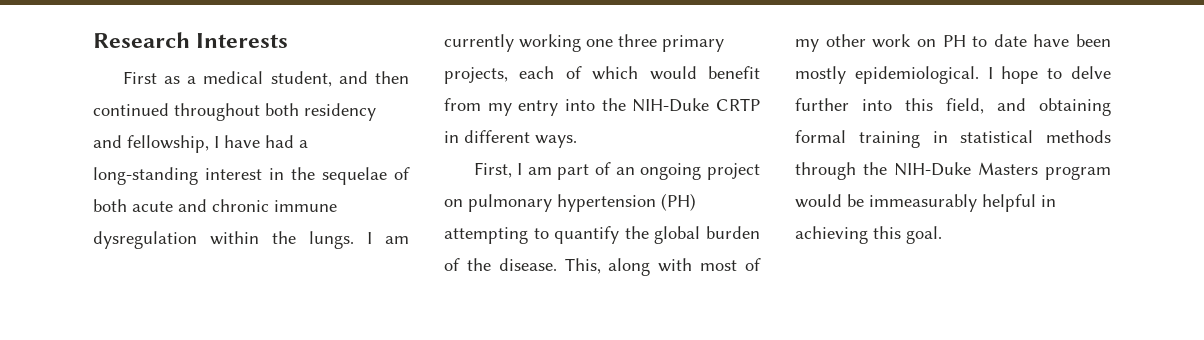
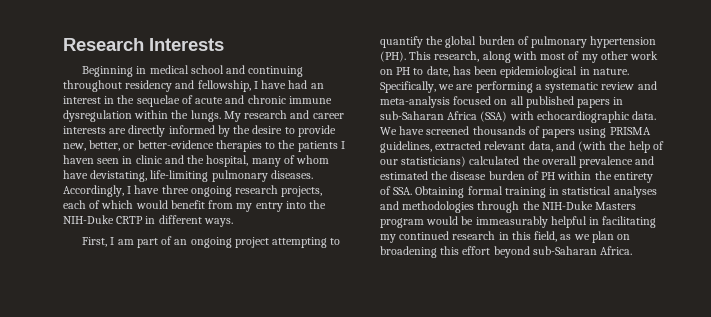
[122,71,409,87] [93,103,299,121] First as a medical student, and then continued throughout both -> [82,65,304,77] [63,80,122,92] Beginning in medical school and continuing throughout
[299,140,308,148] [93,167,198,185] a long-standing -> [310,83,324,89] an
[93,199,127,212] both -> (193, 99) none
[367,232,409,244] [444,34,724,52] I am currently working one three primary -> [223,110,344,122] [63,125,336,137] [63,140,345,152] [63,155,330,167] [63,170,313,182] [63,185,279,197] My research and career interests are directly informed by the desire to provide new, better, or better-evidence therapies to the patients I haven seen in clinic and the hospital, many of whom have devistating, life-limiting pulmonary diseases. Accordingly, I have three ongoing research
[444,193,696,212] on pulmonary hypertension (PH) -> (269, 242) none
[466,258,601,274] the disease. This, -> [531,36,657,48] [380,51,480,62] pulmonary hypertension (PH). This research,
[993,34,1111,47] [795,66,1111,84] [795,98,1111,116] date have been mostly epidemiological. I hope to delve further into this field, and obtaining -> [426,66,629,78] [380,81,657,93] [380,96,624,108] [380,111,657,123] [380,126,651,138] [380,141,664,153] [380,156,655,168] [380,171,653,183] [380,186,465,198] date, has been epidemiological in nature. Specifically, we are performing a systematic review and meta-analysis focused on all published papers in sub-Saharan Africa (SSA) with echocardiographic data. We have screened thousands of papers using PRISMA guidelines, extracted relevant data, and (with the help of our statisticians) calculated the overall prevalence and estimated the disease burden of PH within the entirety of SSA. Obtaining
[1046,130,1111,143] methods -> [613,186,657,198] [380,201,475,213] analyses and methodologies
[795,226,942,244] achieving this goal. -> [602,216,657,228] [380,231,631,243] [380,246,633,258] facilitating my continued research in this field, as we plan on broadening this effort beyond sub-Saharan Africa.

